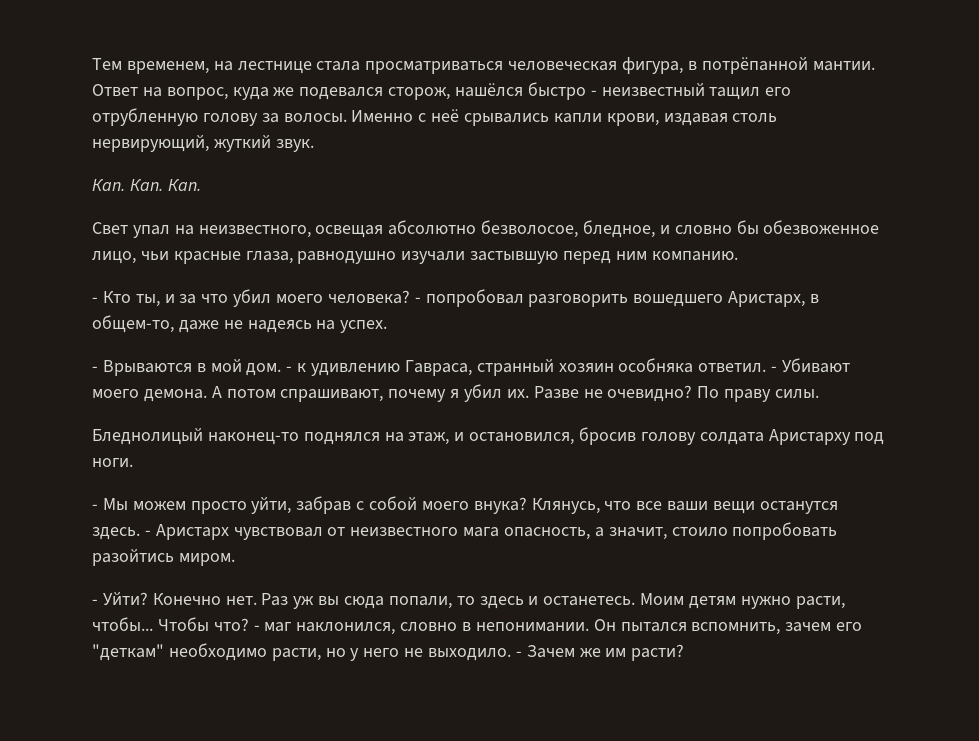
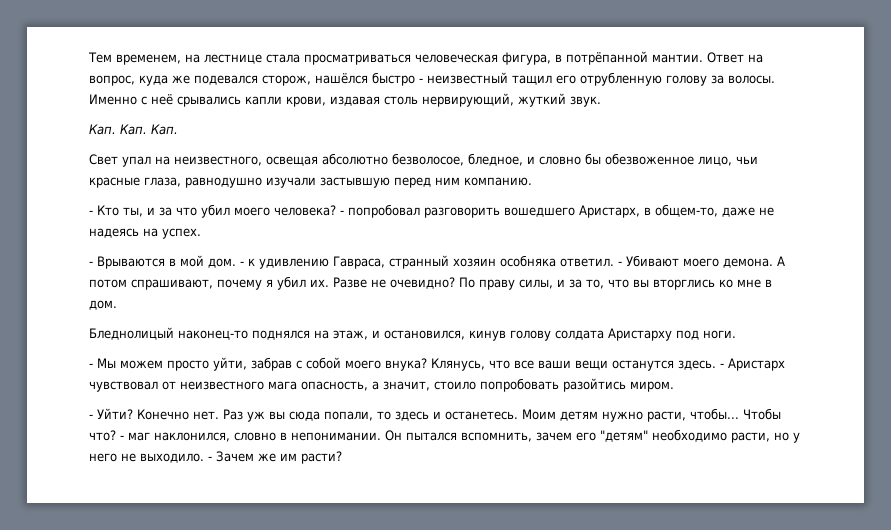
[775,389,820,399] силы. -> [519,279,772,290] [89,300,117,310] силы, и за то, что вы вторглись ко мне в дом.
[579,427,637,445] бросив -> [469,330,506,341] кинув
[92,644,164,661] "деткам" -> [600,430,648,442] "детям"

